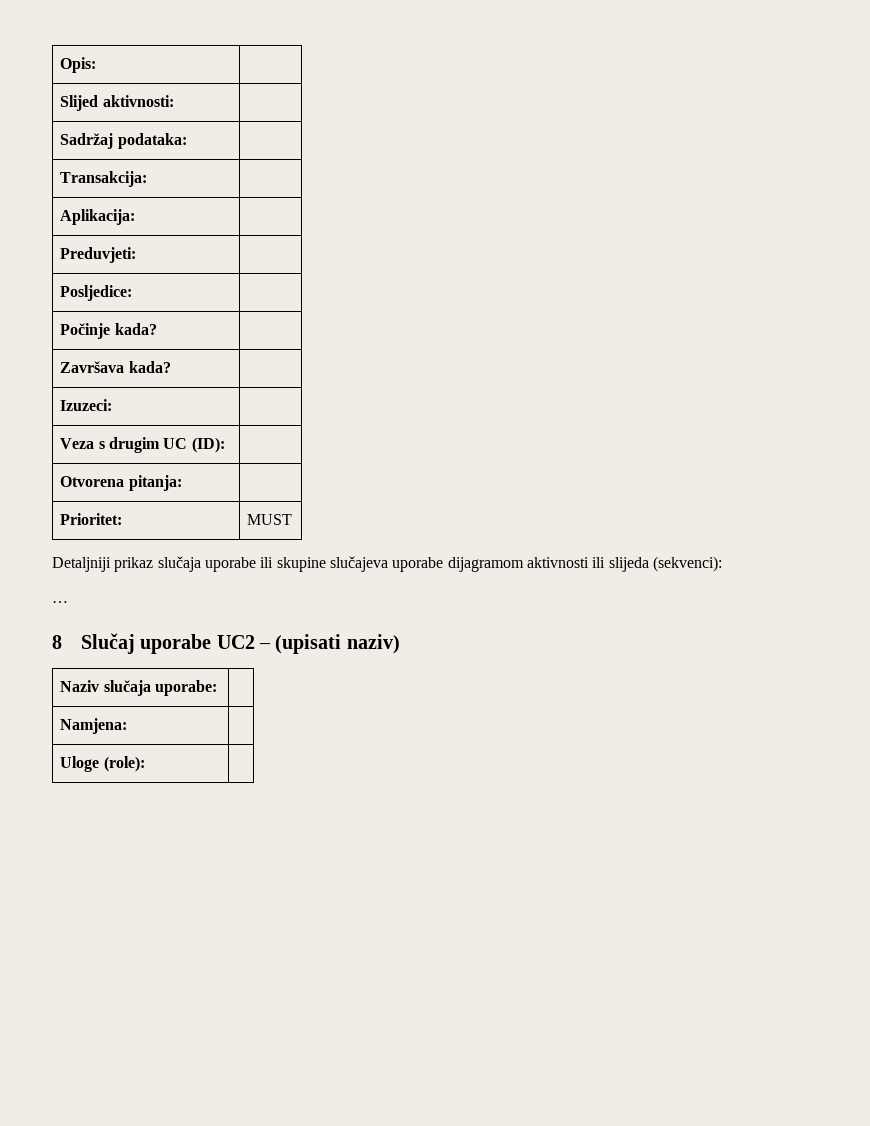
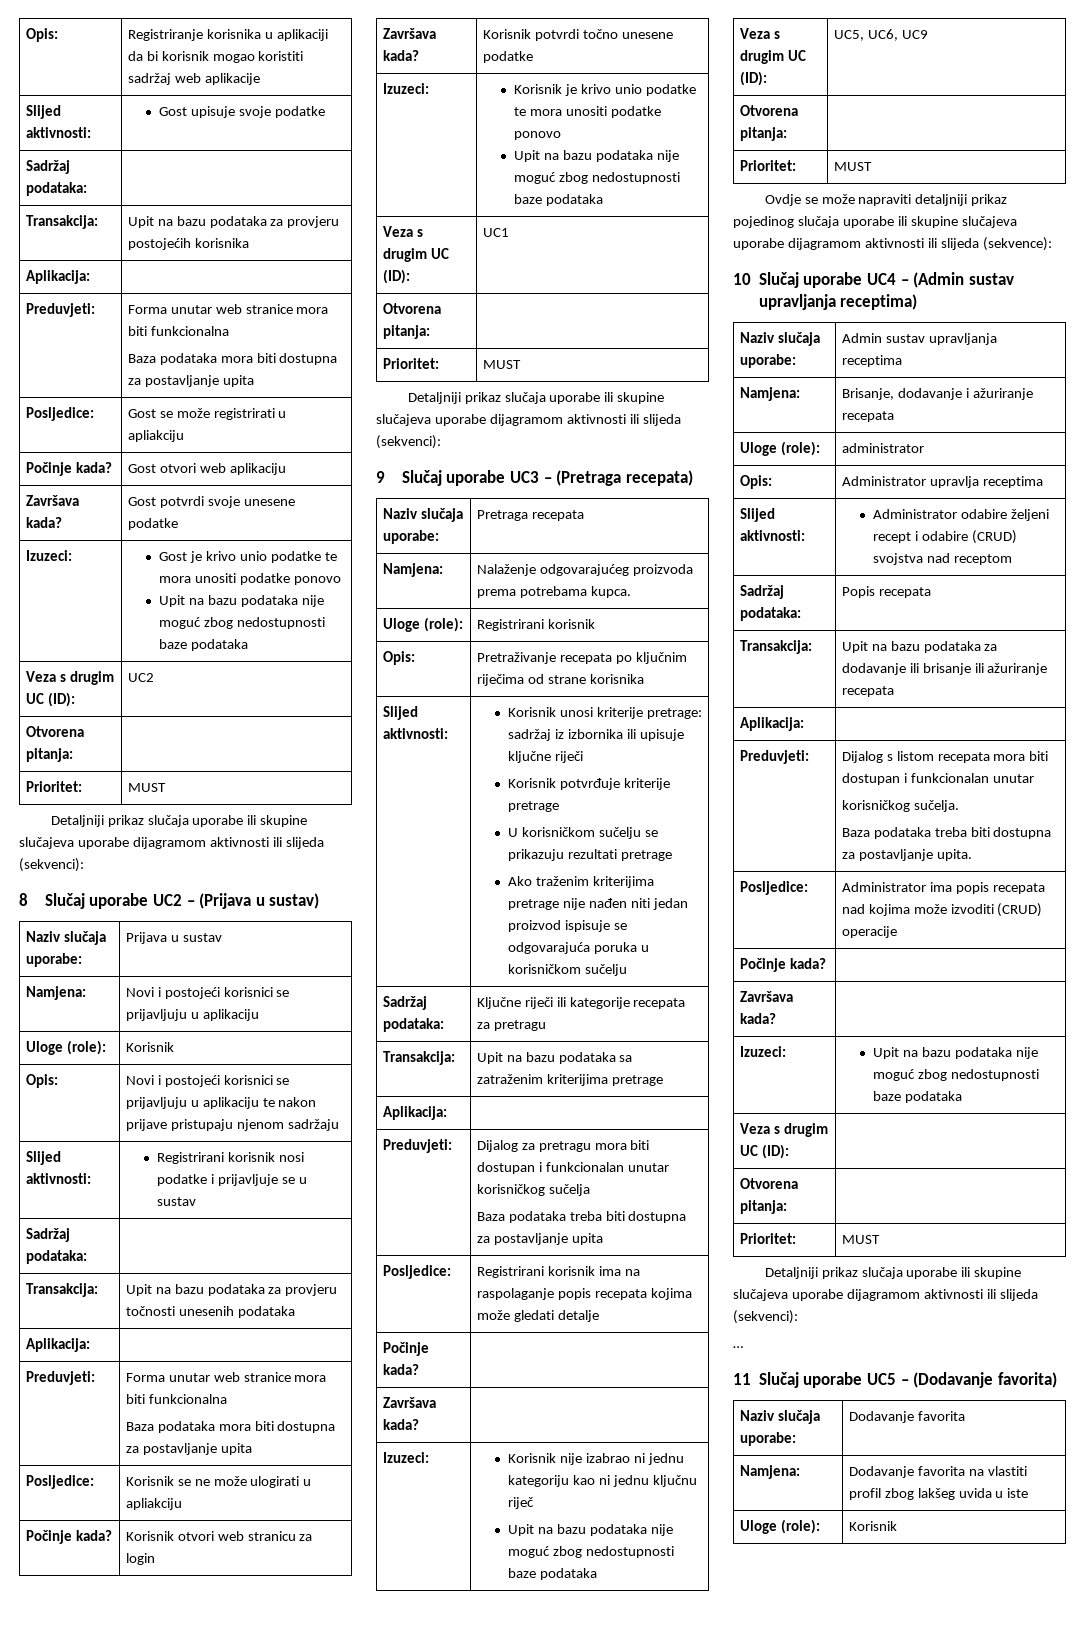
[60,57,97,73] [60,95,174,111] [60,133,187,149] [60,171,148,187] [60,209,136,225] [60,247,137,263] [60,285,133,301] [60,323,157,339] [60,361,171,373] [60,399,113,411] Opis: | // Slijed aktivnosti: | // Sadržaj podataka: | // Transakcija: | // Aplikacija: | // Preduvjeti: | // Posljedice: | // Počinje kada? | // Završava kada? | // Izuzeci: | -> [25,28,58,42] [127,29,328,41] [127,51,304,63] [127,73,260,85] [25,105,61,119] [25,127,91,138] [159,106,325,118] [25,160,70,174] [25,182,87,196] [25,215,98,229] [127,216,340,228] [127,238,249,250] [25,270,90,284] [25,303,95,317] [127,304,329,314] [127,326,229,336] [127,353,338,365] [127,375,254,387] [25,407,94,421] [127,408,287,420] [127,430,184,442] [25,462,112,476] [127,463,286,475] [25,495,79,506] [25,517,62,528] [127,496,295,508] [127,518,178,530] [25,550,72,561] [159,551,337,563] [159,573,341,585] [159,595,324,607] [159,617,326,629] [159,639,249,651] [25,671,114,685] [25,692,75,707] [127,673,154,682] [25,726,84,737] [25,748,73,762] [25,781,82,792] [127,783,166,792] [50,815,308,827] [19,837,324,849] [19,858,84,872] [19,893,320,909] [25,931,106,945] [25,953,82,967] [125,932,222,944] [25,986,86,1000] [125,987,290,999] [125,1009,259,1021] [25,1040,106,1055] [125,1042,174,1052] [25,1074,58,1088] [125,1075,290,1087] [125,1097,317,1109] [125,1119,339,1131] [25,1151,61,1165] [25,1173,91,1184] [157,1152,305,1164] [157,1174,307,1186] [157,1197,197,1206] [25,1228,70,1242] [25,1250,87,1264] [25,1283,98,1297] [125,1284,338,1296] [125,1306,295,1318] [25,1338,90,1352] [25,1371,95,1385] [125,1372,327,1382] [125,1394,227,1404] [125,1421,336,1433] [125,1443,252,1455] [25,1475,94,1489] [125,1476,312,1488] [125,1498,182,1510] [25,1530,112,1544] [125,1531,313,1541] [125,1553,155,1565] [382,28,436,39] [382,50,419,61] [482,29,673,41] [482,51,533,63] [382,83,429,94] [514,84,696,96] [514,106,661,118] [514,131,562,140] [514,150,679,162] [514,172,681,184] [514,194,604,206] [382,226,423,237] [382,248,449,262] [382,269,410,284] [482,228,509,237] [382,303,441,314] [382,325,430,339] [382,358,439,369] [482,360,521,369] [407,392,665,404] [376,414,681,426] [376,435,441,449] [376,470,693,486] [382,508,463,522] [382,530,439,544] [476,510,584,521] [382,563,443,577] [476,564,693,576] [476,586,631,598] [382,617,463,632] [476,619,595,631] [382,651,415,665] [476,652,687,664] [476,674,644,686] [382,706,418,720] [382,728,448,739] [508,707,702,719] [508,729,684,741] [508,751,584,763] [508,778,671,790] [508,801,560,812] [508,827,658,839] [508,849,673,861] [508,876,655,888] [508,898,688,910] [508,920,628,932] [508,942,650,954] [508,964,628,976] [382,996,427,1010] [382,1018,444,1032] [476,997,686,1009] [476,1020,546,1031] [382,1051,455,1065] [476,1052,633,1064] [476,1074,663,1086] [382,1106,447,1120] [382,1139,452,1153] [476,1140,650,1152] [476,1162,669,1174] [476,1184,590,1196] [476,1211,687,1223] [476,1233,603,1245] [382,1265,451,1279] [476,1266,640,1278] [476,1288,692,1300] [476,1310,599,1322] [382,1342,429,1356] [382,1364,419,1375] [382,1397,436,1408] [382,1419,419,1430] [382,1452,429,1463] [508,1453,684,1465] [508,1475,697,1487] [508,1497,535,1509] [508,1524,673,1536] [508,1546,675,1558] [508,1568,598,1580] [739,28,780,39] [739,50,806,64] [739,71,767,86] [833,29,928,41] [739,105,798,116] [739,127,787,141] [739,160,796,171] [833,162,872,171] [764,194,1008,206] [733,216,1017,228] [733,237,1052,251] [733,272,1014,288] [758,294,918,310] [739,332,820,346] [739,354,796,368] [841,333,997,345] [841,355,902,367] [739,387,800,401] [841,388,1033,400] [841,411,894,422] [739,441,820,456] [841,443,924,453] [739,475,772,489] [841,476,1043,488] [739,508,775,522] [739,530,805,541] [873,509,1050,521] [873,530,1017,544] [873,553,1013,565] [739,585,784,599] [739,607,801,621] [841,586,931,598] [739,640,812,654] [841,641,998,653] [841,663,1048,675] [841,686,894,697] [739,717,804,731] [739,750,809,764] [841,751,1049,763] [841,773,1034,785] [841,800,959,812] [841,827,1052,839] [841,849,972,861] [739,881,808,895] [841,882,1045,894] [841,903,1043,917] [841,926,897,938] [739,958,826,972] [739,991,793,1002] [739,1013,776,1024] [739,1046,786,1057] [873,1047,1038,1059] [873,1069,1040,1081] [873,1091,963,1103] Opis: | Registriranje korisnika u aplikaciji da bi korisnik mogao koristiti sadržaj web aplikacije // Slijed aktivnosti: | Gost upisuje svoje podatke // Sadržaj podataka: | // Transakcija: | Upit na bazu podataka za provjeru postojećih korisnika // Aplikacija: | // Preduvjeti: | Forma unutar web stranice mora biti funkcionalna // Baza podataka mora biti dostupna za postavljanje upita // Posljedice: | Gost se može registrirati u apliakciju // Počinje kada? | Gost otvori web aplikaciju // Završava kada? | Gost potvrdi svoje unesene podatke // Izuzeci: | Gost je krivo unio podatke te mora unositi podatke ponovo // Upit na bazu podataka nije moguć zbog nedostupnosti baze podataka // Veza s drugim UC (ID): | UC2 // Otvorena pitanja: | // Prioritet: | MUST // Detaljniji prikaz slučaja uporabe ili skupine slučajeva uporabe dijagramom aktivnosti ili slijeda (sekvenci): // 8 Slučaj uporabe UC2 – (Prijava u sustav) // Naziv slučaja uporabe: | Prijava u sustav // Namjena: | Novi i postojeći korisnici se prijavljuju u aplikaciju // Uloge (role): | Korisnik // Opis: | Novi i postojeći korisnici se prijavljuju u aplikaciju te nakon prijave pristupaju njenom sadržaju // Slijed aktivnosti: | Registrirani korisnik nosi podatke i prijavljuje se u sustav // Sadržaj podataka: | // Transakcija: | Upit na bazu podataka za provjeru točnosti unesenih podataka // Aplikacija: | // Preduvjeti: | Forma unutar web stranice mora biti funkcionalna // Baza podataka mora biti dostupna za postavljanje upita // Posljedice: | Korisnik se ne može ulogirati u apliakciju // Počinje kada? | Korisnik otvori web stranicu za login // Završava kada? | Korisnik potvrdi točno unesene podatke // Izuzeci: | Korisnik je krivo unio podatke te mora unositi podatke ponovo // Upit na bazu podataka nije moguć zbog nedostupnosti baze podataka // Veza s drugim UC (ID): | UC1 // Otvorena pitanja: | // Prioritet: | MUST // Detaljniji prikaz slučaja uporabe ili skupine slučajeva uporabe dijagramom aktivnosti ili slijeda (sekvenci): // 9 Slučaj uporabe UC3 – (Pretraga recepata) // Naziv slučaja uporabe: | Pretraga recepata // Namjena: | Nalaženje odgovarajućeg proizvoda prema potrebama kupca. // Uloge (role): | Registrirani korisnik // Opis: | Pretraživanje recepata po ključnim riječima od strane korisnika // Slijed aktivnosti: | Korisnik unosi kriterije pretrage: sadržaj iz izbornika ili upisuje ključne riječi // Korisnik potvrđuje kriterije pretrage // U korisničkom sučelju se prikazuju rezultati pretrage // Ako traženim kriterijima pretrage nije nađen niti jedan proizvod ispisuje se odgovarajuća poruka u korisničkom sučelju // Sadržaj podataka: | Ključne riječi ili kategorije recepata za pretragu // Transakcija: | Upit na bazu podataka sa zatraženim kriterijima pretrage // Aplikacija: | // Preduvjeti: | Dijalog za pretragu mora biti dostupan i funkcionalan unutar korisničkog sučelja // Baza podataka treba biti dostupna za postavljanje upita // Posljedice: | Registrirani korisnik ima na raspolaganje popis recepata kojima može gledati detalje // Počinje kada? | // Završava kada? | // Izuzeci: | Korisnik nije izabrao ni jednu kategoriju kao ni jednu ključnu riječ // Upit na bazu podataka nije moguć zbog nedostupnosti baze podataka // Veza s drugim UC (ID): | UC5, UC6, UC9 // Otvorena pitanja: | // Prioritet: | MUST // Ovdje se može napraviti detaljniji prikaz pojedinog slučaja uporabe ili skupine slučajeva uporabe dijagramom aktivnosti ili slijeda (sekvence): // 10 Slučaj uporabe UC4 – (Admin sustav upravljanja receptima) // Naziv slučaja uporabe: | Admin sustav upravljanja receptima // Namjena: | Brisanje, dodavanje i ažuriranje recepata // Uloge (role): | administrator // Opis: | Administrator upravlja receptima // Slijed aktivnosti: | Administrator odabire željeni recept i odabire (CRUD) svojstva nad receptom // Sadržaj podataka: | Popis recepata // Transakcija: | Upit na bazu podataka za dodavanje ili brisanje ili ažuriranje recepata // Aplikacija: | // Preduvjeti: | Dijalog s listom recepata mora biti dostupan i funkcionalan unutar // korisničkog sučelja. // Baza podataka treba biti dostupna za postavljanje upita. // Posljedice: | Administrator ima popis recepata nad kojima može izvoditi (CRUD) operacije // Počinje kada? | // Završava kada? | // Izuzeci: | Upit na bazu podataka nije moguć zbog nedostupnosti baze podataka
[52,633,400,654] [60,680,217,696] [60,718,128,734] [60,756,145,772] 8 Slučaj uporabe UC2 – (upisati naziv) // Naziv slučaja uporabe: | // Namjena: | // Uloge (role): | -> [733,1372,1057,1388] [739,1410,820,1424] [739,1432,796,1446] [848,1411,965,1423] [739,1465,800,1479] [848,1466,1027,1478] [848,1488,1029,1500] [739,1519,820,1534] [848,1521,897,1531] 11 Slučaj uporabe UC5 – (Dodavanje favorita) // Naziv slučaja uporabe: | Dodavanje favorita // Namjena: | Dodavanje favorita na vlastiti profil zbog lakšeg uvida u iste // Uloge (role): | Korisnik

